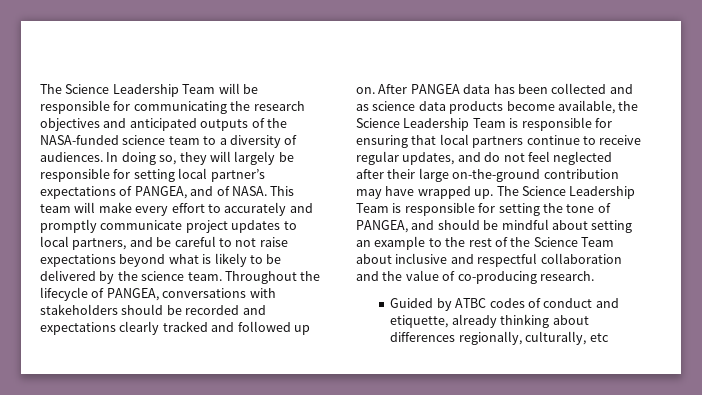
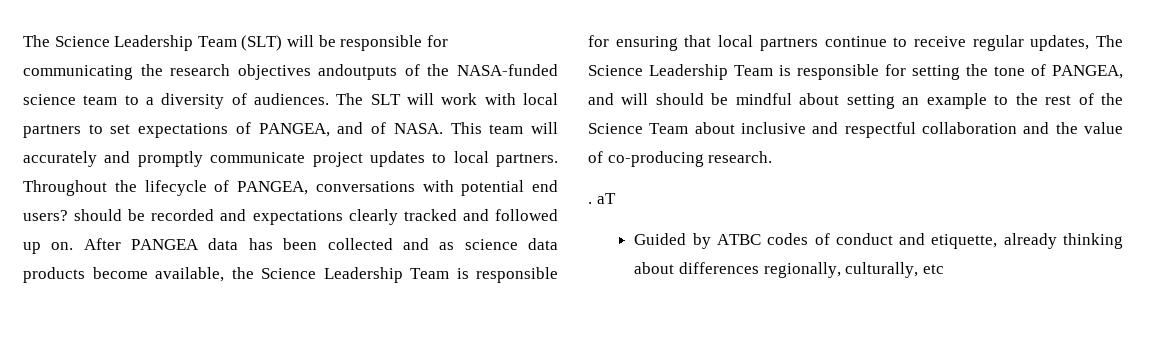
[40,84,216,97] The Science Leadership Team -> [23,35,283,51] The Science Leadership Team (SLT)
[103,118,249,131] and anticipated outputs -> [318,64,398,80] andoutputs
[106,151,294,165] [40,168,265,182] In doing so, they will largely be responsible for setting local partner’s -> [336,93,558,105] [23,124,131,138] The SLT will work with local partners to set
[98,202,221,216] make every effort to -> (559, 128) none
[72,236,288,250] [40,253,282,267] [40,270,222,284] partners, and be careful to not raise expectations beyond what is likely to be delivered by the science team. -> [496,153,558,167] partners.
[40,304,118,315] stakeholders -> [461,180,558,196] [23,210,68,221] potential end users?
[457,151,613,165] [356,168,619,182] [356,186,494,199] and do not feel neglected after their large on-the-ground contribution may have wrapped up. -> (1090, 43) none
(435, 225) none -> [621,93,649,105] will
(594, 276) none -> [588,193,616,204] // . aT

